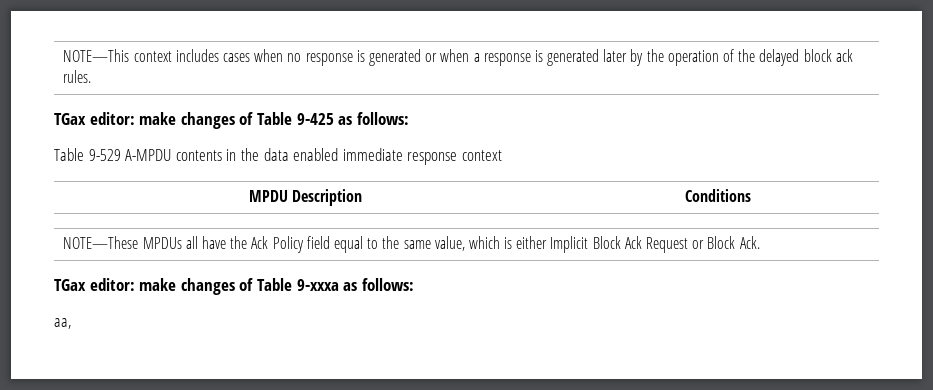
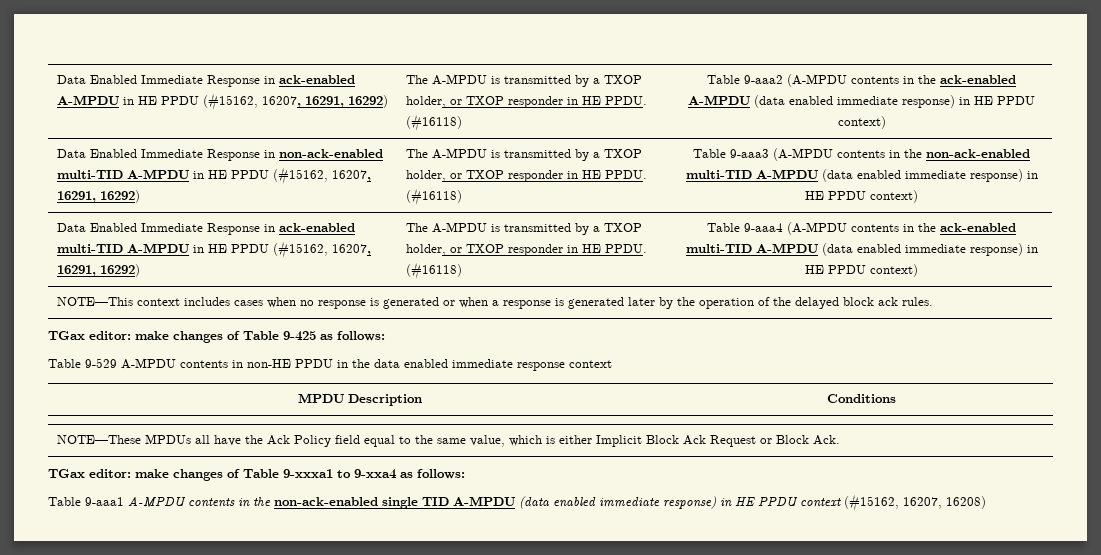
(63, 55) none -> [56,75,355,87] [56,93,388,110] [405,74,642,87] [405,96,647,108] [405,114,462,131] [706,74,1016,87] [687,95,1035,108] [837,116,886,129] [56,149,383,161] [56,167,371,184] [56,190,140,203] [405,148,642,161] [405,170,647,182] [405,188,462,205] [692,148,1030,161] [685,169,1038,182] [804,190,918,203] [56,223,355,235] [56,241,371,258] [56,264,140,277] [405,222,642,235] [405,244,647,256] [405,262,462,279] [706,222,1016,235] [685,243,1038,256] [804,264,918,277] Data Enabled Immediate Response in ack-enabled A-MPDU in HE PPDU (#15162, 16207, 16291, 16292) | The A-MPDU is transmitted by a TXOP holder, or TXOP responder in HE PPDU. (#16118) | Table 9-aaa2 (A-MPDU contents in the ack-enabled A-MPDU (data enabled immediate response) in HE PPDU context) // Data Enabled Immediate Response in non-ack-enabled multi-TID A-MPDU in HE PPDU (#15162, 16207, 16291, 16292) | The A-MPDU is transmitted by a TXOP holder, or TXOP responder in HE PPDU. (#16118) | Table 9-aaa3 (A-MPDU contents in the non-ack-enabled multi-TID A-MPDU (data enabled immediate response) in HE PPDU context) // Data Enabled Immediate Response in ack-enabled multi-TID A-MPDU in HE PPDU (#15162, 16207, 16291, 16292) | The A-MPDU is transmitted by a TXOP holder, or TXOP responder in HE PPDU. (#16118) | Table 9-aaa4 (A-MPDU contents in the ack-enabled multi-TID A-MPDU (data enabled immediate response) in HE PPDU context) //
(237, 155) none -> [247,359,348,368] non-HE PPDU in
[296,278,414,291] [54,318,72,329] 9-xxxa as follows: // aa, -> [283,469,465,479] [48,494,986,511] 9-xxxa1 to 9-xxa4 as follows: // Table 9-aaa1 A-MPDU contents in the non-ack-enabled single TID A-MPDU (data enabled immediate response) in HE PPDU context (#15162, 16207, 16208)

